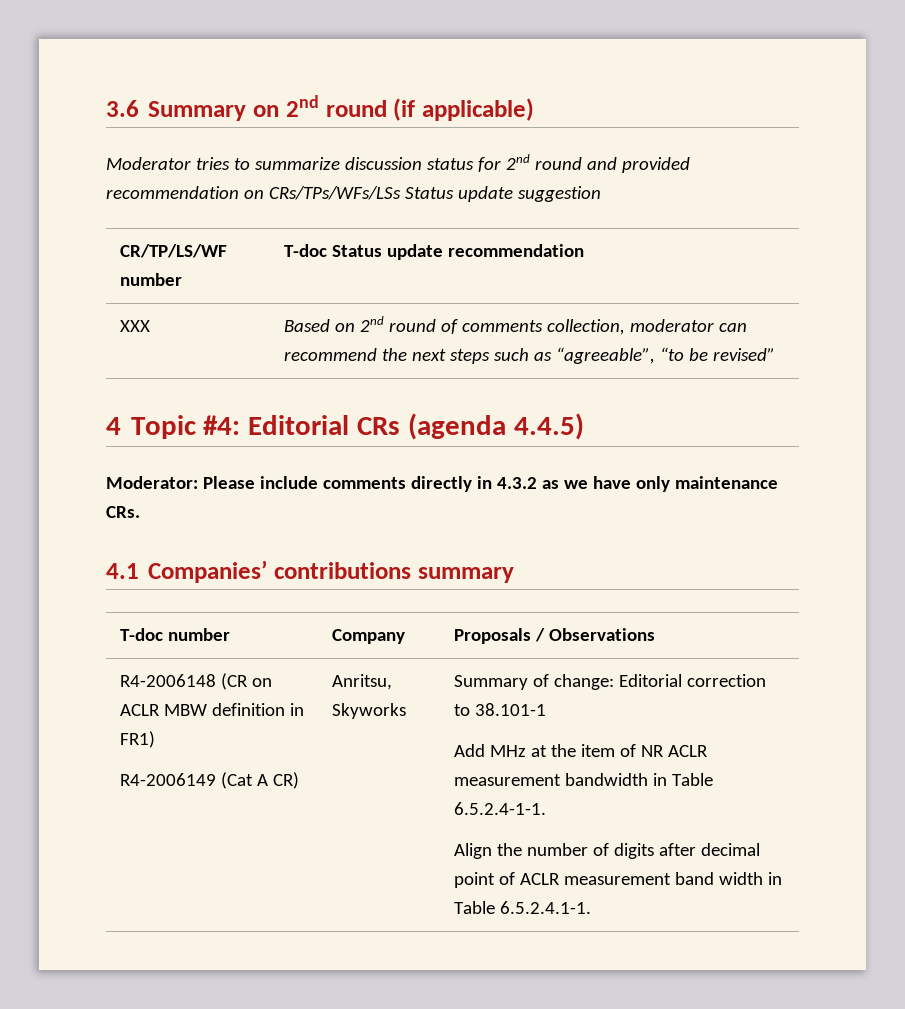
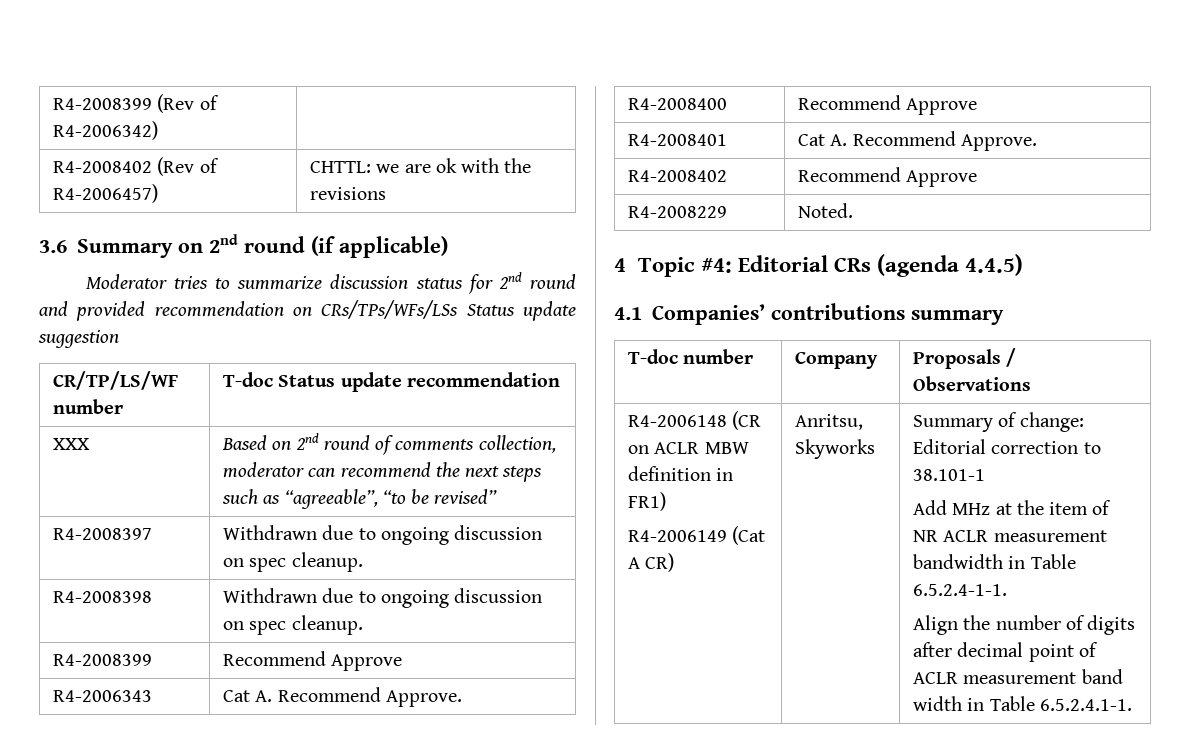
(106, 108) none -> [53,94,219,113] [53,121,159,140] [53,157,219,176] [53,184,159,203] [310,158,532,173] [310,187,387,200] R4-2008399 (Rev of R4-2006342) | // R4-2008402 (Rev of R4-2006457) | CHTTL: we are ok with the revisions //
(776, 354) none -> [53,528,153,540] [223,525,543,545] [223,552,363,572] [53,591,153,603] [223,588,543,608] [223,615,363,635] [53,654,153,666] [223,651,403,671] [53,690,153,702] [223,687,462,707] [628,98,728,110] [798,95,978,115] [628,134,728,146] [798,131,1037,151] [628,170,728,182] [798,167,978,187] [628,206,728,218] [798,203,854,218] // R4-2008397 | Withdrawn due to ongoing discussion on spec cleanup. // R4-2008398 | Withdrawn due to ongoing discussion on spec cleanup. // R4-2008399 | Recommend Approve // R4-2006343 | Cat A. Recommend Approve. // R4-2008400 | Recommend Approve // R4-2008401 | Cat A. Recommend Approve. // R4-2008402 | Recommend Approve // R4-2008229 | Noted.
[106,476,778,492] [106,506,140,518] // Moderator: Please include comments directly in 4.3.2 as we have only maintenance CRs. -> (1024, 265) none

